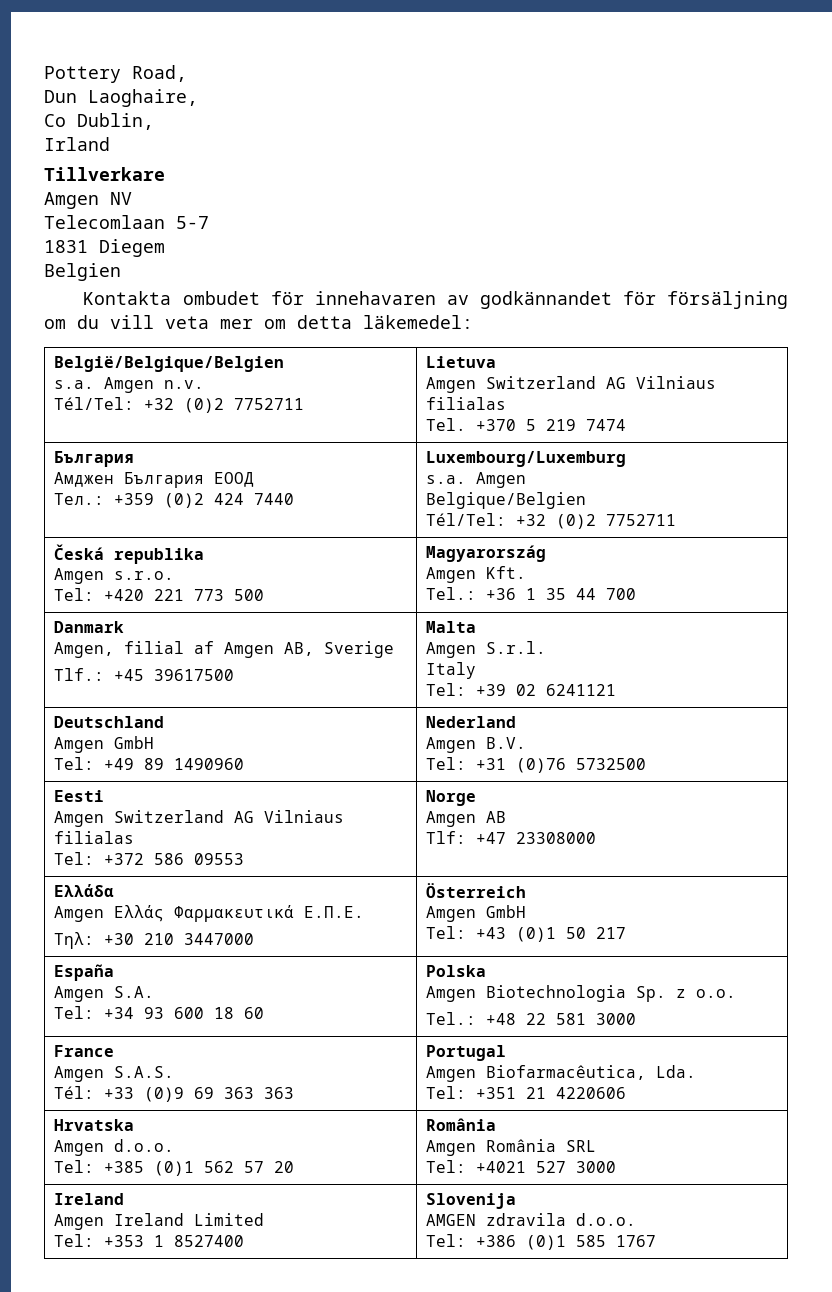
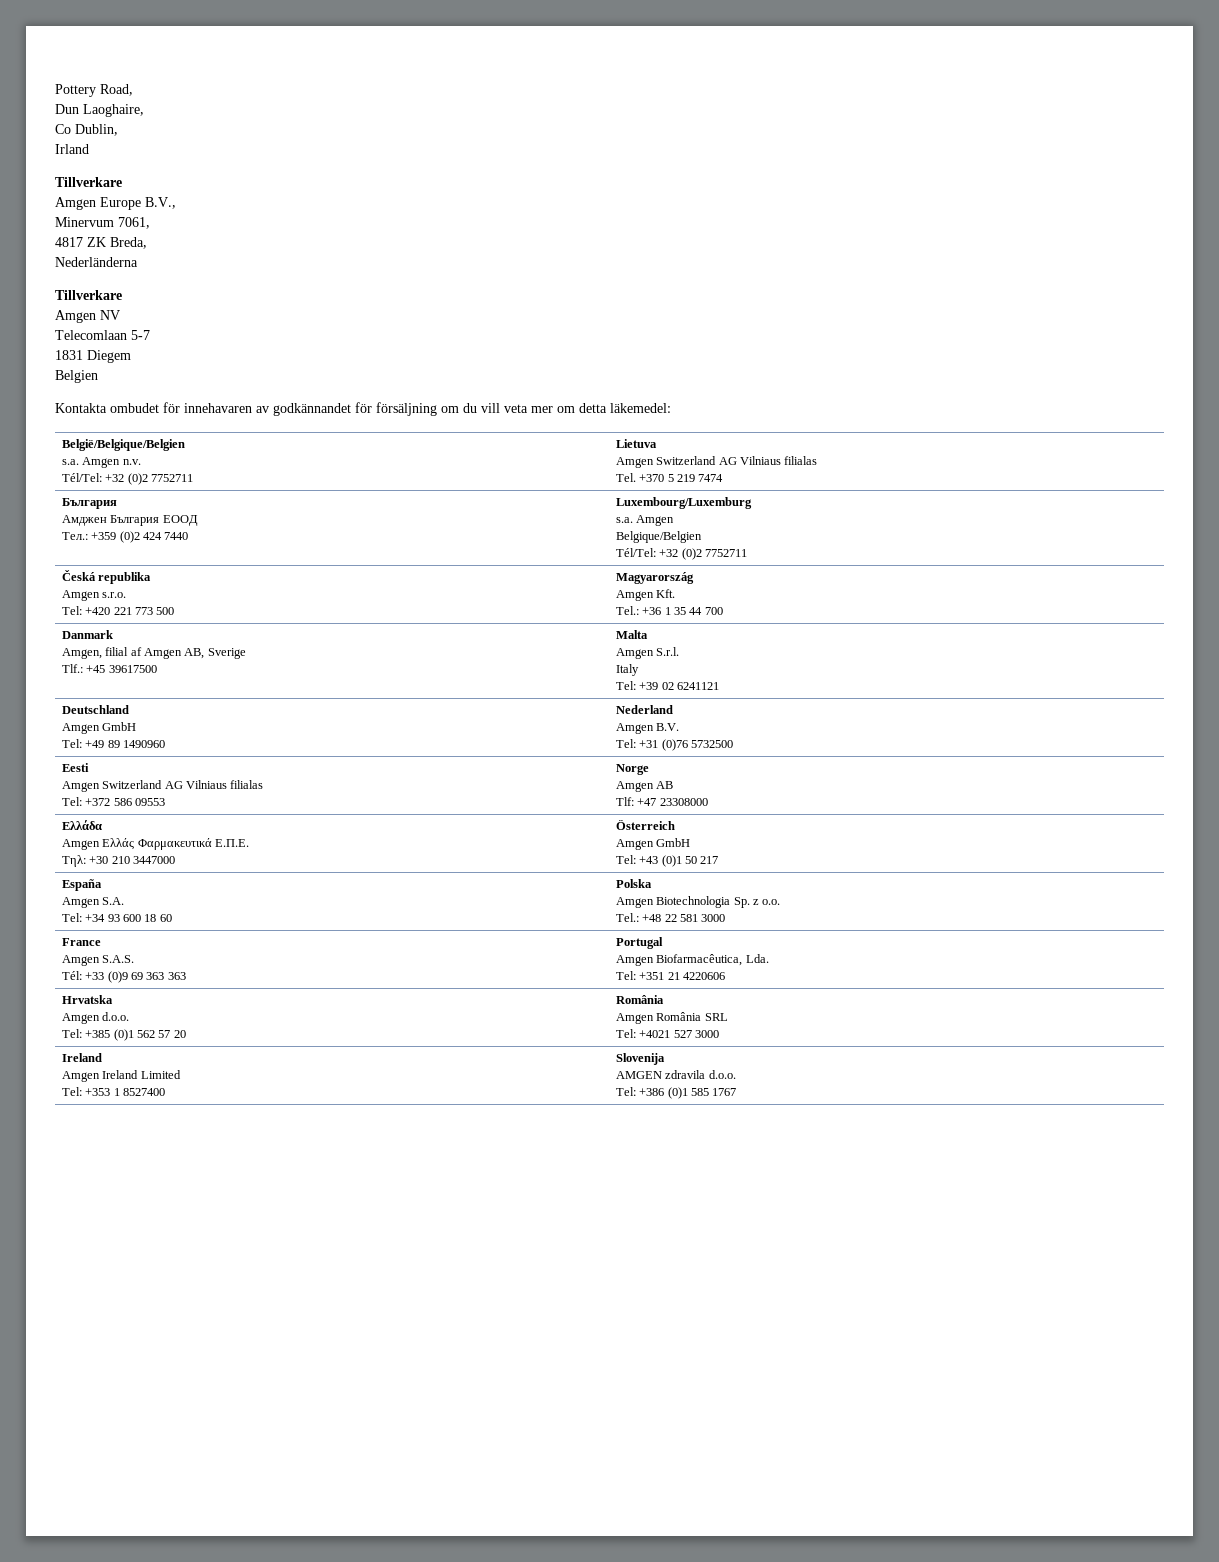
(165, 174) none -> [55,197,176,210] [55,217,150,229] [55,237,147,249] [55,257,138,267] [55,290,122,300] // Amgen Europe B.V., // Minervum 7061, // 4817 ZK Breda, // Nederländerna // Tillverkare

